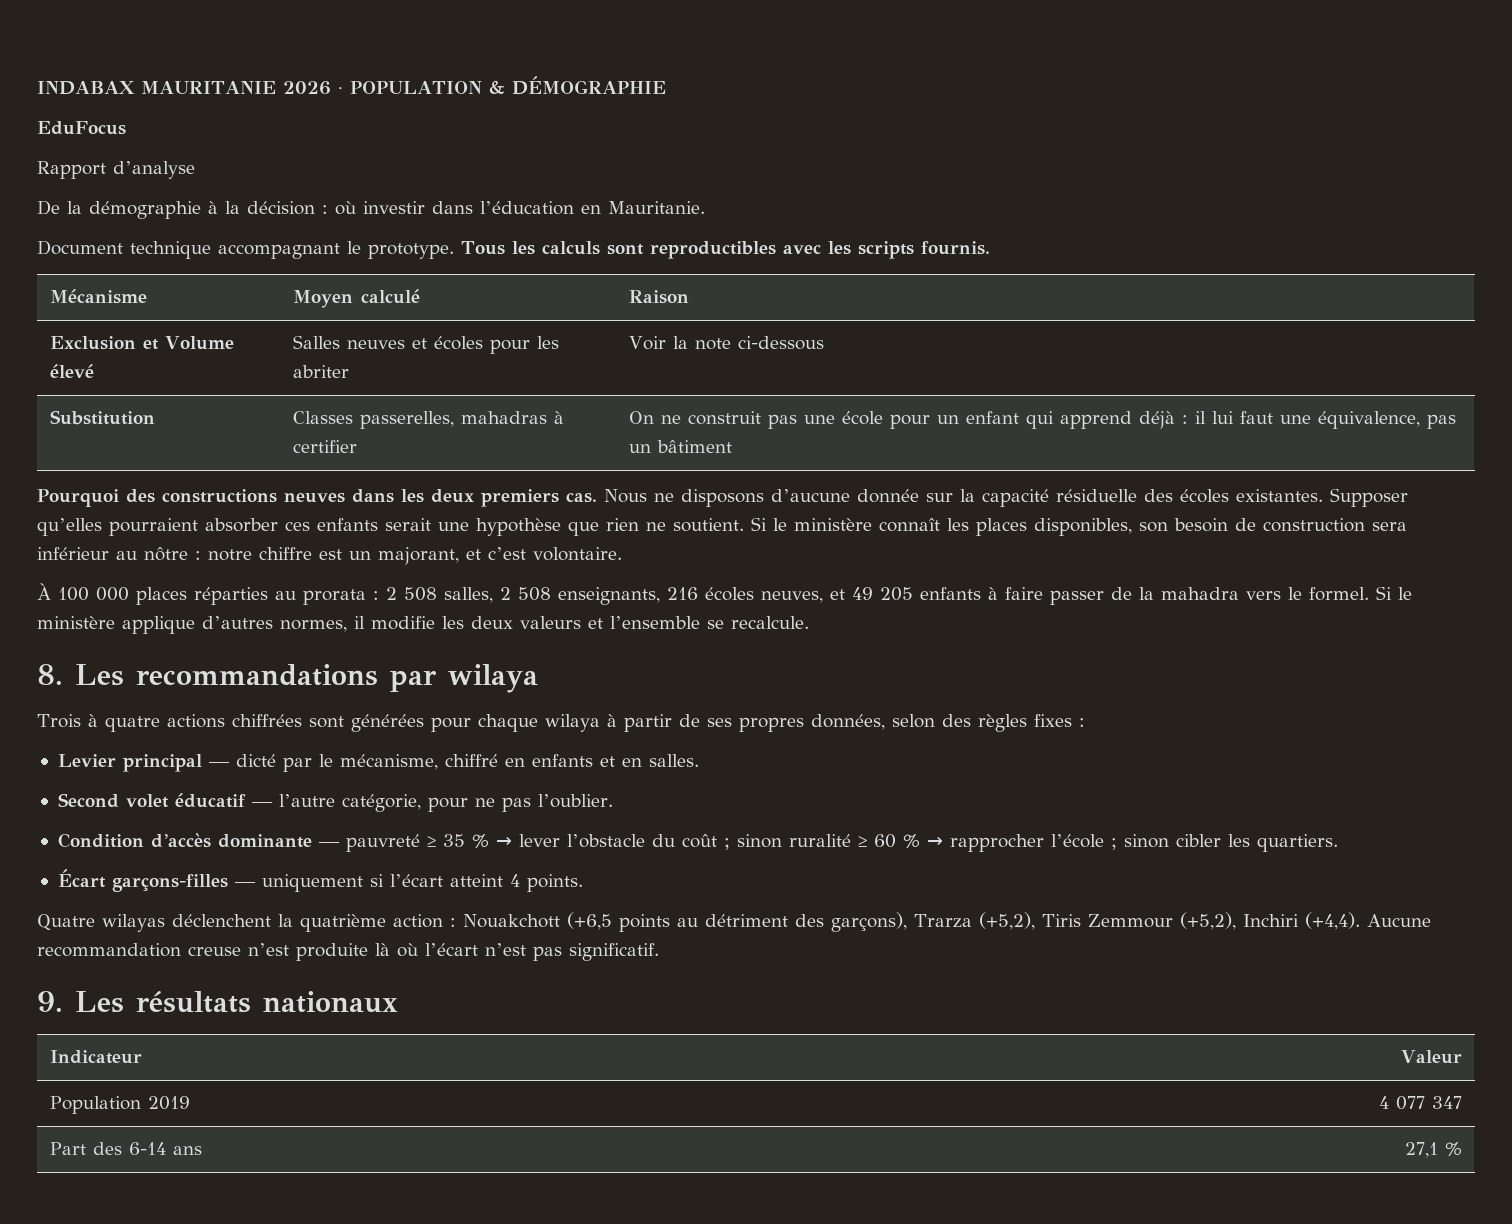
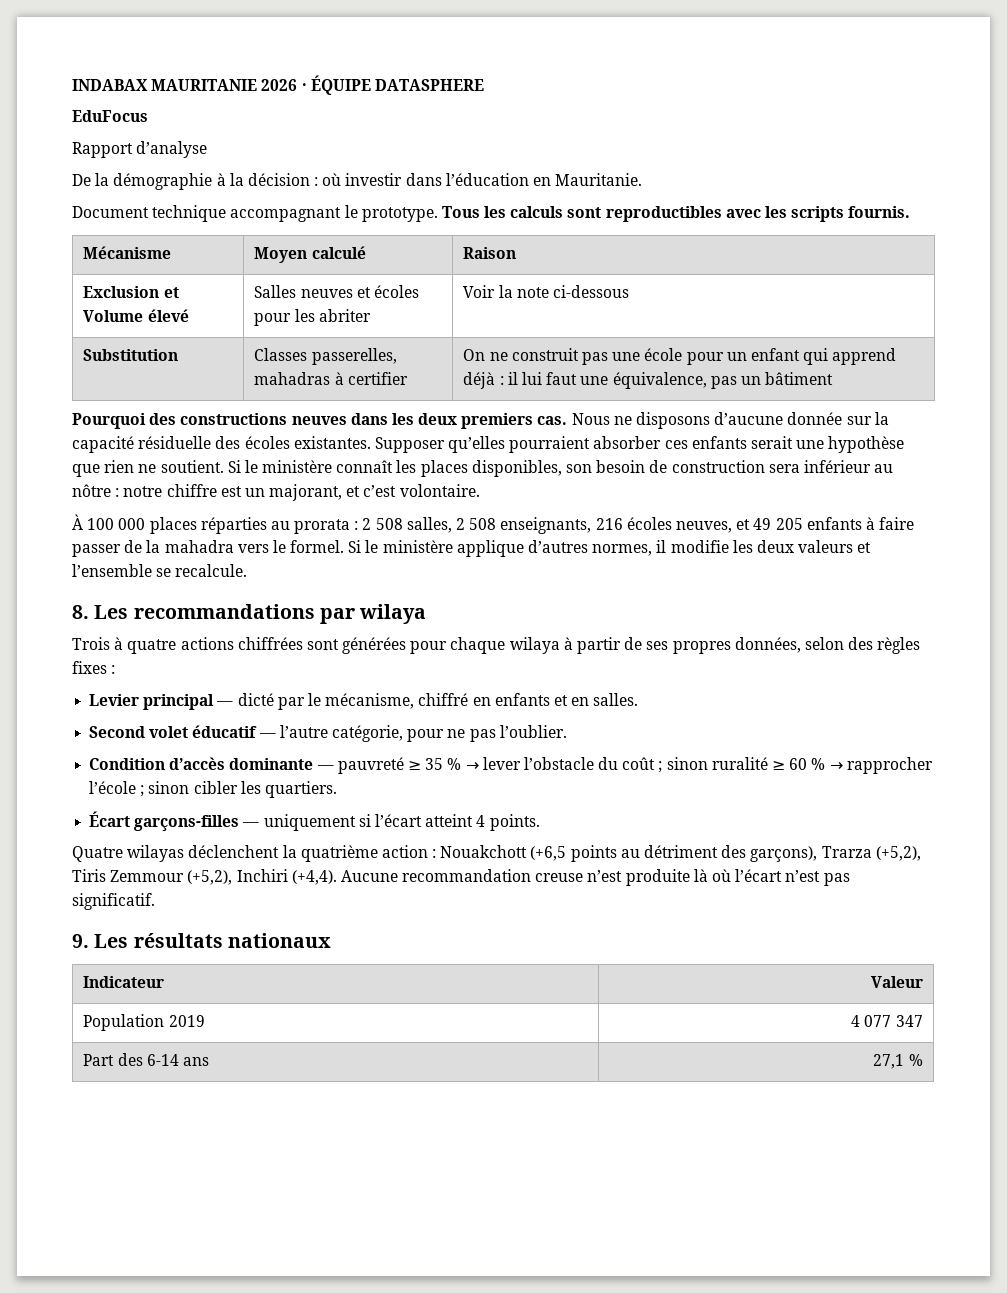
[349,76,666,95] POPULATION & DÉMOGRAPHIE -> [310,75,484,95] ÉQUIPE DATASPHERE

